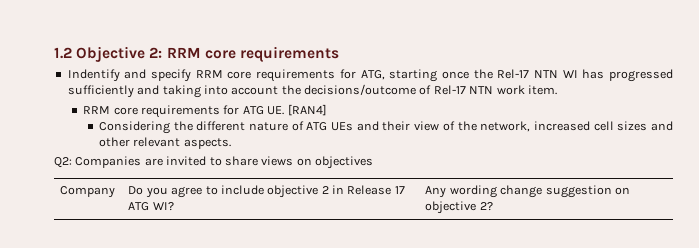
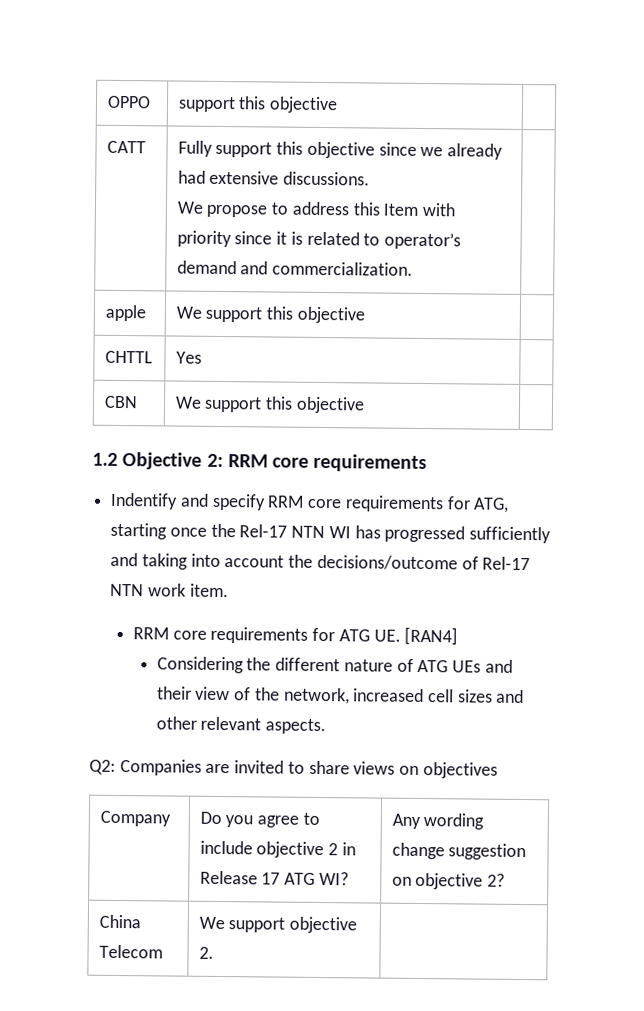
(54, 53) none -> [106,95,151,109] [177,96,339,114] [106,140,146,154] [177,140,503,160] [177,170,371,186] [176,201,456,218] [176,230,461,250] [176,260,414,276] [104,304,146,322] [175,306,365,324] [104,350,153,364] [175,351,202,364] [103,395,138,409] [174,396,365,414] OPPO | support this objective | // CATT | Fully support this objective since we already had extensive discussions. // We propose to address this Item with priority since it is related to operator’s demand and commercialization. | // apple | We support this objective | // CHTTL | Yes | // CBN | We support this objective | //
(493, 206) none -> [98,914,141,929] [98,944,163,959] [198,916,358,934] [198,946,214,959] // China Telecom | We support objective 2. |

